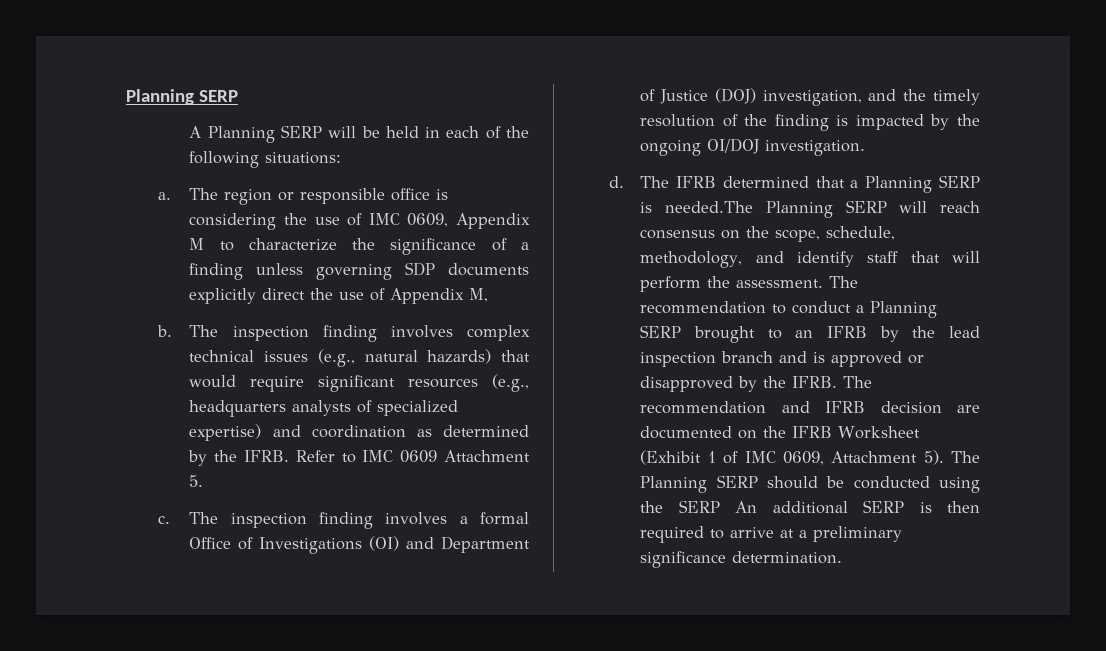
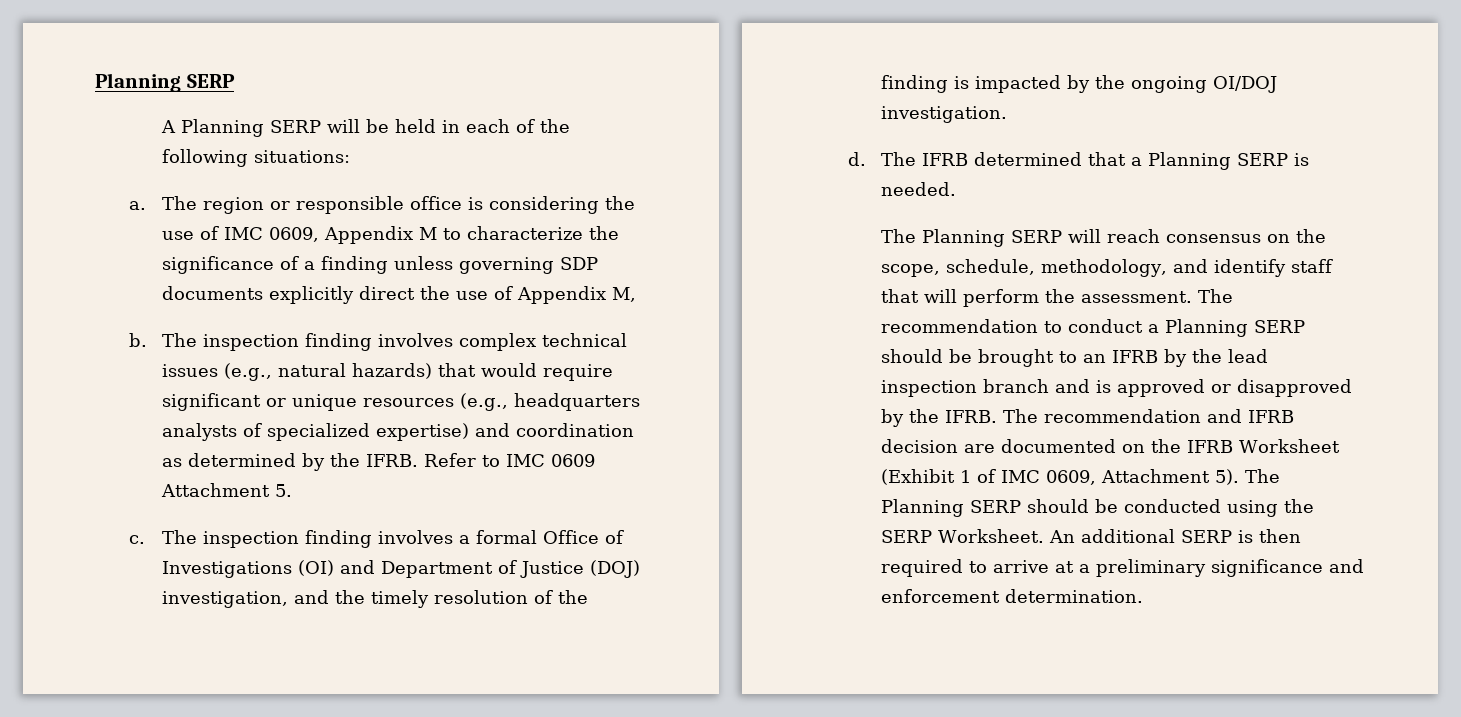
(396, 383) none -> [266,394,358,411] or unique
[665,201,754,213] needed.The -> [881,182,957,196] [881,229,917,243] needed. // The
(682, 331) none -> [881,349,973,363] should be
(720, 506) none -> [938,529,1045,543] Worksheet.
(727, 559) none -> [1329,559,1365,573] [881,589,1001,603] and enforcement

